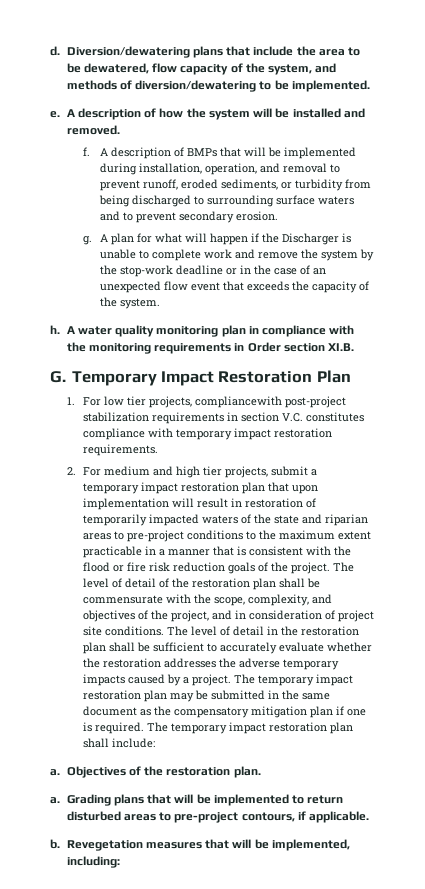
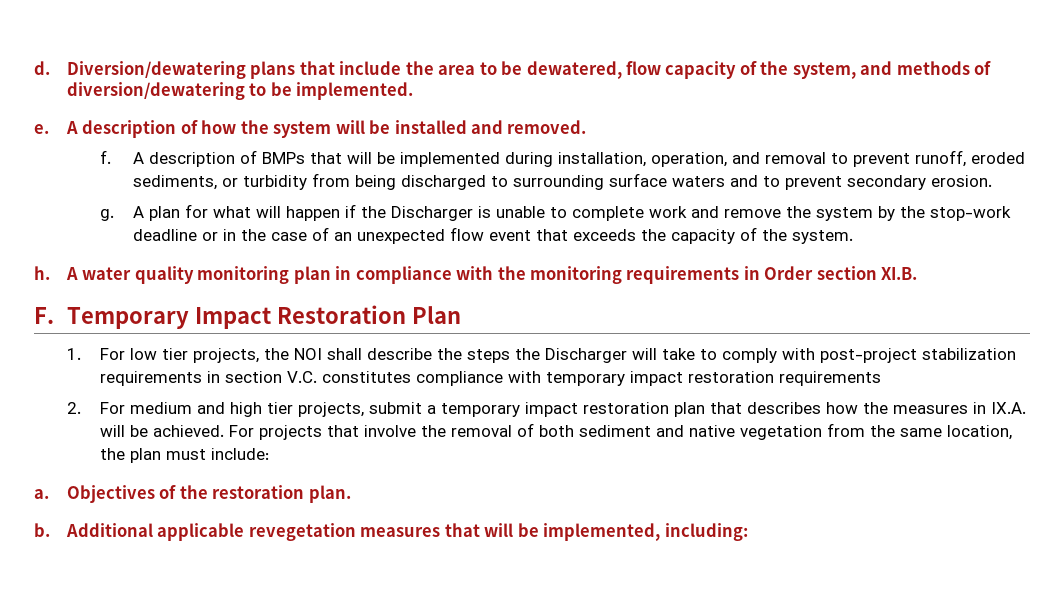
[50,371,66,383] G. -> [34,307,54,324] F.
[195,396,283,408] compliancewith -> [263,348,815,363] the NOI shall describe the steps the Discharger will take to comply with
[83,444,159,456] requirements. -> [778,371,881,386] requirements
[292,485,319,494] [83,498,317,510] [83,514,369,526] [83,530,372,542] [83,546,352,558] [83,562,355,574] [83,578,321,590] [83,594,333,606] [83,610,375,622] [83,626,360,636] [83,642,373,654] [83,658,340,670] [83,674,354,686] [83,690,331,702] [83,706,367,718] [83,722,354,734] [83,738,110,748] upon implementation will result in restoration of temporarily impacted waters of the state and riparian areas to pre-project conditions to the maximum extent practicable in a manner that is consistent with the flood or fire risk reduction goals of the project. The level of detail of the restoration plan shall be commensurate with the scope, complexity, and objectives of the project, and in consideration of project site conditions. The level of detail in the restoration plan shall be sufficient to accurately evaluate whether the restoration addresses the adverse temporary impacts caused by a project. The temporary impact restoration plan may be submitted in the same document as the compensatory mitigation plan if one is required. The temporary impact restoration plan shall -> [746,402,1026,414] [99,423,1012,440] [99,448,206,463] describes how the measures in IX.A. will be achieved. For projects that involve the removal of both sediment and native vegetation from the same location, the plan must
[50,794,344,806] [66,811,370,823] [50,839,143,851] a. Grading plans that will be implemented to return disturbed areas to pre-project contours, if applicable. // b. Revegetation -> [34,523,356,541] b. Additional applicable revegetation

